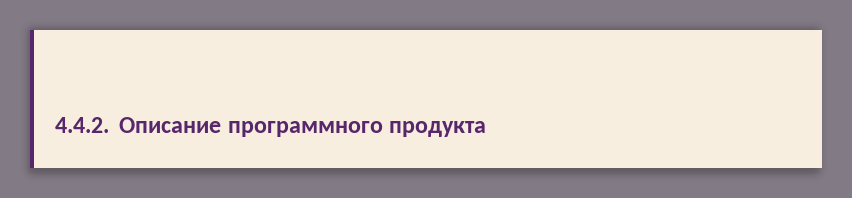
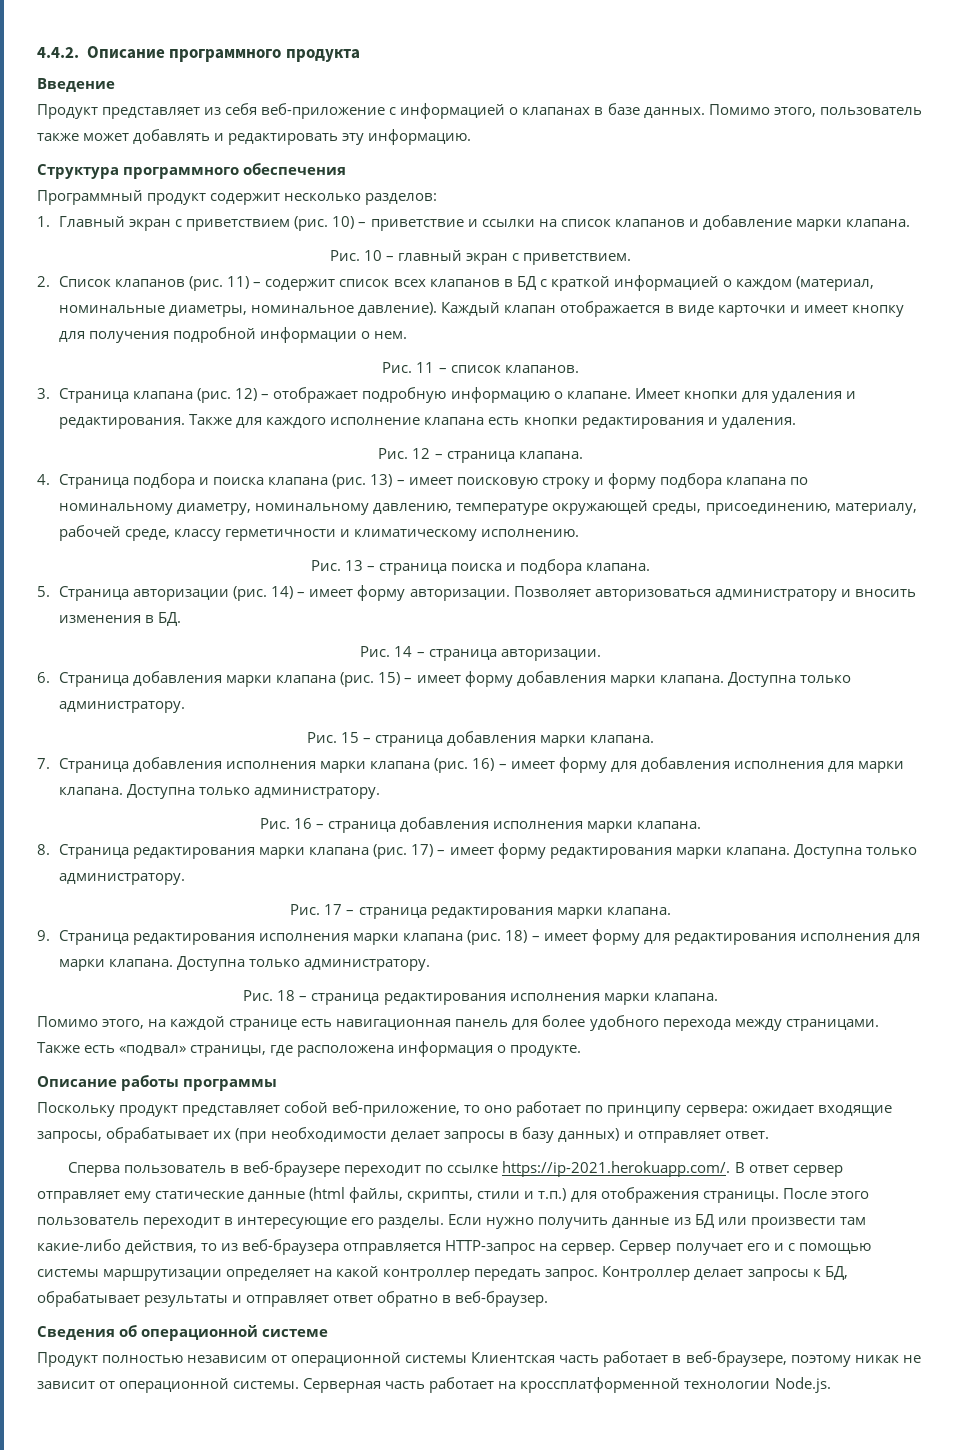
(486, 129) none -> [37,78,115,92] [37,103,922,119] [37,129,472,145] [37,163,347,179] [37,190,438,205] [37,215,910,231] [329,250,632,265] [37,275,874,291] [59,301,904,317] [59,327,408,343] [382,362,579,373] [37,387,856,403] [59,414,796,429] [378,448,583,463] [37,473,808,489] [59,500,917,515] [59,525,580,541] [310,559,651,575] [37,585,916,601] [59,612,182,626] [360,646,601,661] [37,671,851,687] [59,701,186,713] [306,731,655,747] [37,757,904,773] [59,784,381,799] [259,817,702,833] [37,843,917,859] [59,873,186,885] [290,904,671,919] [37,929,920,945] [59,956,431,971] [243,990,718,1005] [37,1015,879,1031] [37,1041,582,1057] [37,1075,278,1091] [37,1101,892,1117] [37,1127,769,1143] [68,1161,843,1177] [37,1187,869,1203] [37,1214,866,1229] [37,1239,871,1255] [37,1266,848,1281] [37,1291,549,1307] [37,1325,329,1341] [37,1351,921,1367] [37,1377,831,1393] // Введение // Продукт представляет из себя веб-приложение с информацией о клапанах в базе данных. Помимо этого, пользователь также может добавлять и редактировать эту информацию. // Структура программного обеспечения // Программный продукт содержит несколько разделов: // 1. Главный экран с приветствием (рис. 10) – приветствие и ссылки на список клапанов и добавление марки клапана. // Рис. 10 – главный экран с приветствием. // 2. Список клапанов (рис. 11) – содержит список всех клапанов в БД с краткой информацией о каждом (материал, номинальные диаметры, номинальное давление). Каждый клапан отображается в виде карточки и имеет кнопку для получения подробной информации о нем. // Рис. 11 – список клапанов. // 3. Страница клапана (рис. 12) – отображает подробную информацию о клапане. Имеет кнопки для удаления и редактирования. Также для каждого исполнение клапана есть кнопки редактирования и удаления. // Рис. 12 – страница клапана. // 4. Страница подбора и поиска клапана (рис. 13) – имеет поисковую строку и форму подбора клапана по номинальному диаметру, номинальному давлению, температуре окружающей среды, присоединению, материалу, рабочей среде, классу герметичности и климатическому исполнению. // Рис. 13 – страница поиска и подбора клапана. // 5. Страница авторизации (рис. 14) – имеет форму авторизации. Позволяет авторизоваться администратору и вносить изменения в БД. // Рис. 14 – страница авторизации. // 6. Страница добавления марки клапана (рис. 15) – имеет форму добавления марки клапана. Доступна только администратору. // Рис. 15 – страница добавления марки клапана. // 7. Страница добавления исполнения марки клапана (рис. 16) – имеет форму для добавления исполнения для марки клапана. Доступна только администратору. // Рис. 16 – страница добавления исполнения марки клапана. // 8. Страница редактирования марки клапана (рис. 17) – имеет форму редактирования марки клапана. Доступна только администратору. // Рис. 17 – страница редактирования марки клапана. // 9. Страница редактирования исполнения марки клапана (рис. 18) – имеет форму для редактирования исполнения для марки клапана. Доступна только администратору. // Рис. 18 – страница редактирования исполнения марки клапана. // Помимо этого, на каждой странице есть навигационная панель для более удобного перехода между страницами. Также есть «подвал» страницы, где расположена информация о продукте. // Описание работы программы // Поскольку продукт представляет собой веб-приложение, то оно работает по принципу сервера: ожидает входящие запросы, обрабатывает их (при необходимости делает запросы в базу данных) и отправляет ответ. // Сперва пользователь в веб-браузере переходит по ссылке https://ip-2021.herokuapp.com/. В ответ сервер отправляет ему статические данные (html файлы, скрипты, стили и т.п.) для отображения страницы. После этого пользователь переходит в интересующие его разделы. Если нужно получить данные из БД или произвести там какие-либо действия, то из веб-браузера отправляется HTTP-запрос на сервер. Сервер получает его и с помощью системы маршрутизации определяет на какой контроллер передать запрос. Контроллер делает запросы к БД, обрабатывает результаты и отправляет ответ обратно в веб-браузер. // Сведения об операционной системе // Продукт полностью независим от операционной системы Клиентская часть работает в веб-браузере, поэтому никак не зависит от операционной системы. Серверная часть работает на кроссплатформенной технологии Node.js.

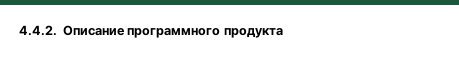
[37,78,115,92] [37,103,922,119] [37,129,472,145] [37,163,347,179] [37,190,438,205] [37,215,910,231] [329,250,632,265] [37,275,874,291] [59,301,904,317] [59,327,408,343] [382,362,579,373] [37,387,856,403] [59,414,796,429] [378,448,583,463] [37,473,808,489] [59,500,917,515] [59,525,580,541] [310,559,651,575] [37,585,916,601] [59,612,182,626] [360,646,601,661] [37,671,851,687] [59,701,186,713] [306,731,655,747] [37,757,904,773] [59,784,381,799] [259,817,702,833] [37,843,917,859] [59,873,186,885] [290,904,671,919] [37,929,920,945] [59,956,431,971] [243,990,718,1005] [37,1015,879,1031] [37,1041,582,1057] [37,1075,278,1091] [37,1101,892,1117] [37,1127,769,1143] [68,1161,843,1177] [37,1187,869,1203] [37,1214,866,1229] [37,1239,871,1255] [37,1266,848,1281] [37,1291,549,1307] [37,1325,329,1341] [37,1351,921,1367] [37,1377,831,1393] // Введение // Продукт представляет из себя веб-приложение с информацией о клапанах в базе данных. Помимо этого, пользователь также может добавлять и редактировать эту информацию. // Структура программного обеспечения // Программный продукт содержит несколько разделов: // 1. Главный экран с приветствием (рис. 10) – приветствие и ссылки на список клапанов и добавление марки клапана. // Рис. 10 – главный экран с приветствием. // 2. Список клапанов (рис. 11) – содержит список всех клапанов в БД с краткой информацией о каждом (материал, номинальные диаметры, номинальное давление). Каждый клапан отображается в виде карточки и имеет кнопку для получения подробной информации о нем. // Рис. 11 – список клапанов. // 3. Страница клапана (рис. 12) – отображает подробную информацию о клапане. Имеет кнопки для удаления и редактирования. Также для каждого исполнение клапана есть кнопки редактирования и удаления. // Рис. 12 – страница клапана. // 4. Страница подбора и поиска клапана (рис. 13) – имеет поисковую строку и форму подбора клапана по номинальному диаметру, номинальному давлению, температуре окружающей среды, присоединению, материалу, рабочей среде, классу герметичности и климатическому исполнению. // Рис. 13 – страница поиска и подбора клапана. // 5. Страница авторизации (рис. 14) – имеет форму авторизации. Позволяет авторизоваться администратору и вносить изменения в БД. // Рис. 14 – страница авторизации. // 6. Страница добавления марки клапана (рис. 15) – имеет форму добавления марки клапана. Доступна только администратору. // Рис. 15 – страница добавления марки клапана. // 7. Страница добавления исполнения марки клапана (рис. 16) – имеет форму для добавления исполнения для марки клапана. Доступна только администратору. // Рис. 16 – страница добавления исполнения марки клапана. // 8. Страница редактирования марки клапана (рис. 17) – имеет форму редактирования марки клапана. Доступна только администратору. // Рис. 17 – страница редактирования марки клапана. // 9. Страница редактирования исполнения марки клапана (рис. 18) – имеет форму для редактирования исполнения для марки клапана. Доступна только администратору. // Рис. 18 – страница редактирования исполнения марки клапана. // Помимо этого, на каждой странице есть навигационная панель для более удобного перехода между страницами. Также есть «подвал» страницы, где расположена информация о продукте. // Описание работы программы // Поскольку продукт представляет собой веб-приложение, то оно работает по принципу сервера: ожидает входящие запросы, обрабатывает их (при необходимости делает запросы в базу данных) и отправляет ответ. // Сперва пользователь в веб-браузере переходит по ссылке https://ip-2021.herokuapp.com/. В ответ сервер отправляет ему статические данные (html файлы, скрипты, стили и т.п.) для отображения страницы. После этого пользователь переходит в интересующие его разделы. Если нужно получить данные из БД или произвести там какие-либо действия, то из веб-браузера отправляется HTTP-запрос на сервер. Сервер получает его и с помощью системы маршрутизации определяет на какой контроллер передать запрос. Контроллер делает запросы к БД, обрабатывает результаты и отправляет ответ обратно в веб-браузер. // Сведения об операционной системе // Продукт полностью независим от операционной системы Клиентская часть работает в веб-браузере, поэтому никак не зависит от операционной системы. Серверная часть работает на кроссплатформенной технологии Node.js. -> (283, 33) none

